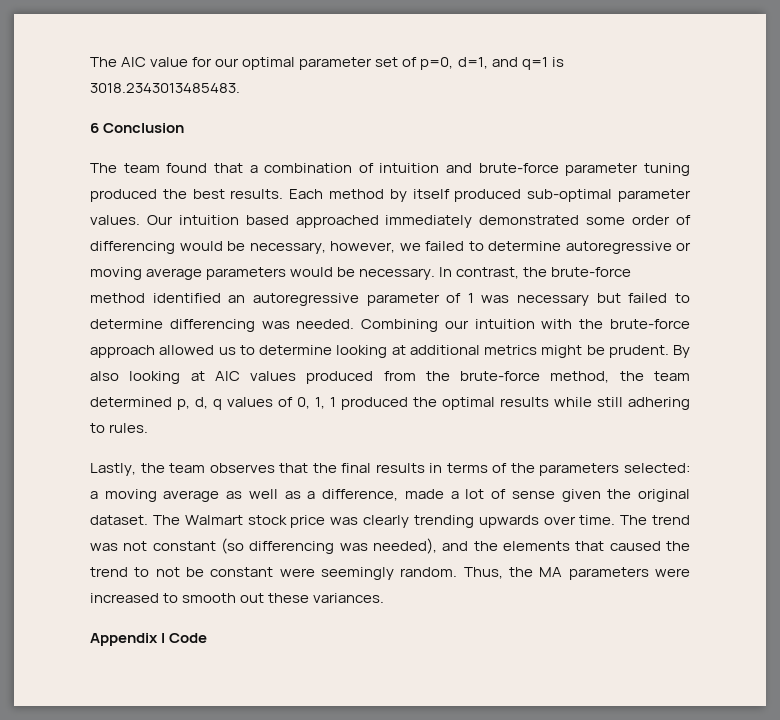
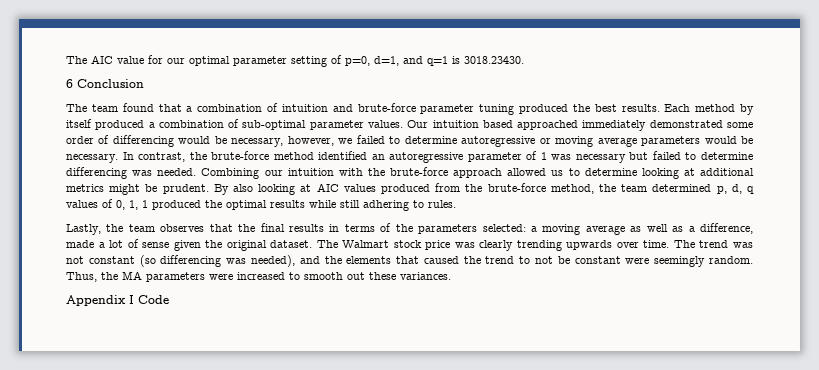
[375,57,399,67] set -> [291,56,327,67] setting
[90,83,240,93] 3018.2343013485483. -> [464,56,524,64] 3018.23430.
(522, 195) none -> [148,119,240,128] a combination of

